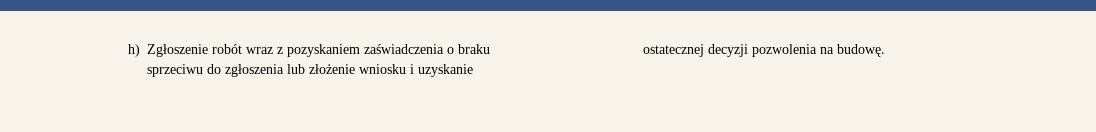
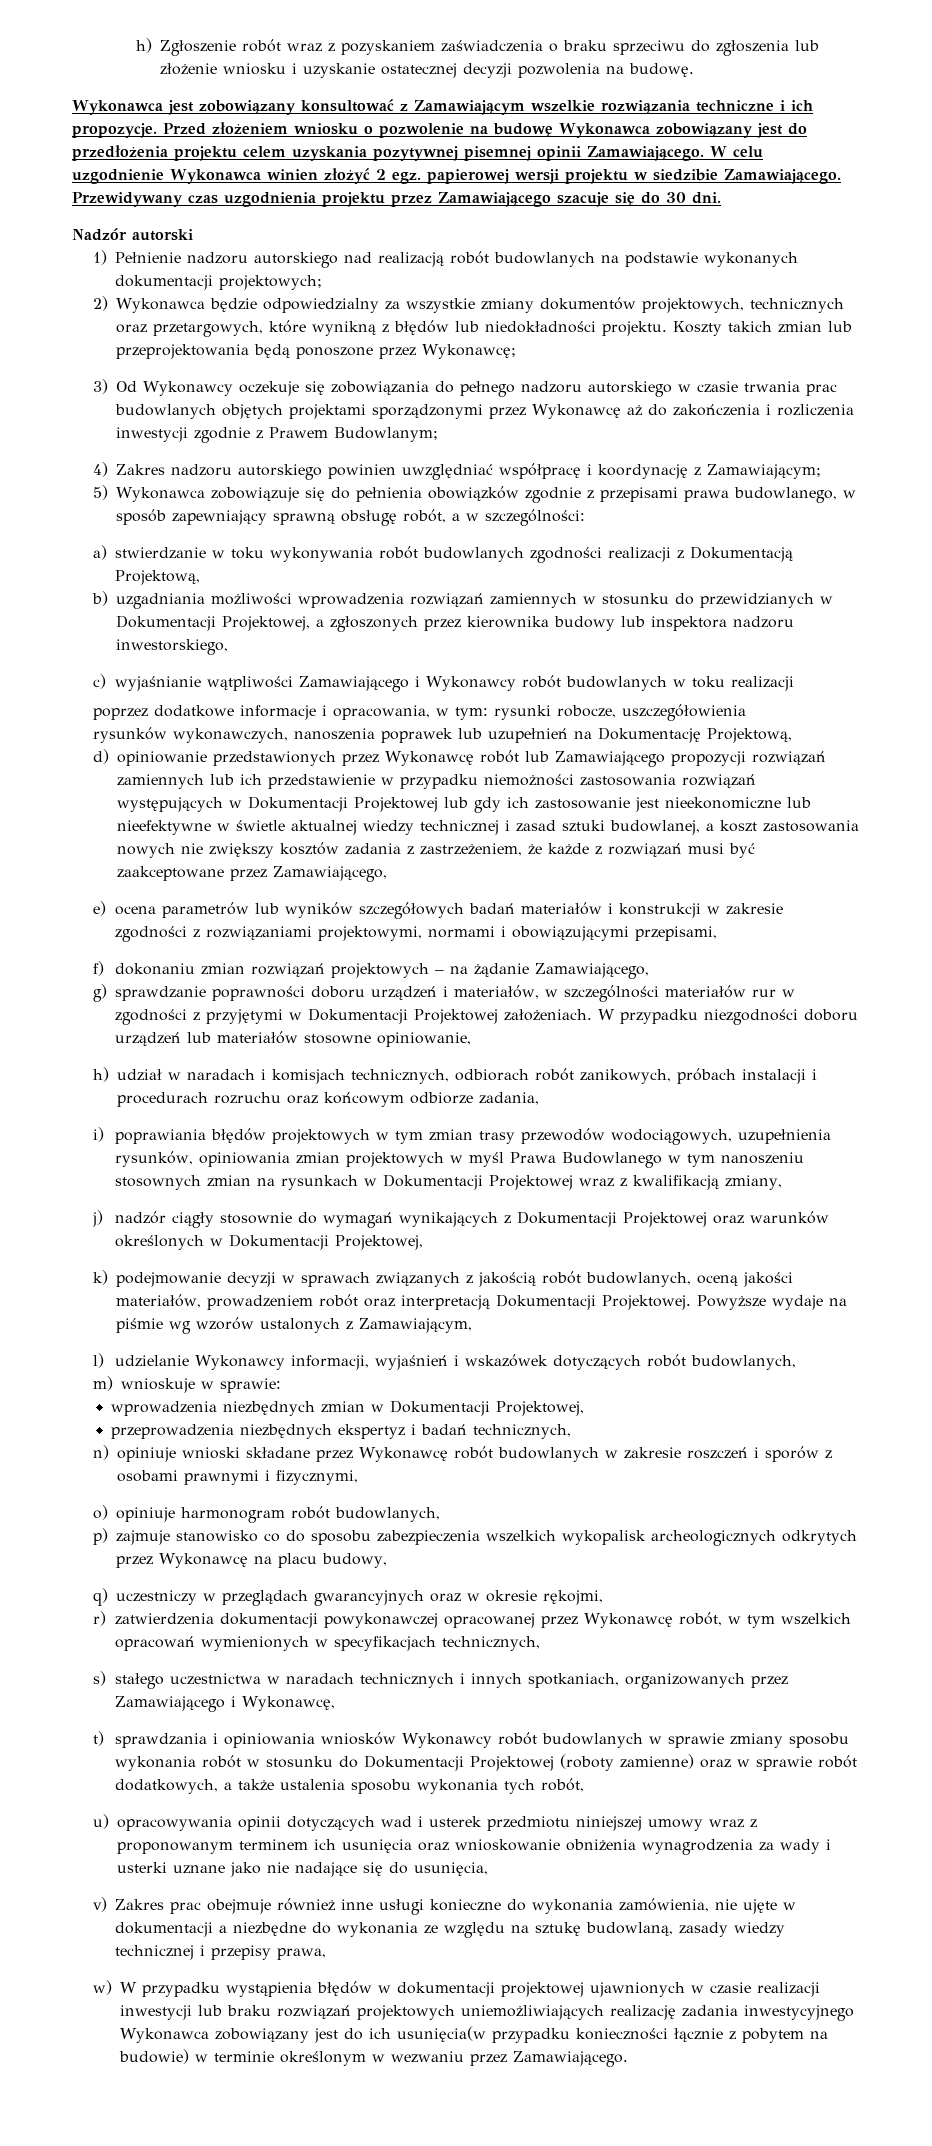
(886, 50) none -> [72,99,813,115] [72,122,807,138] [72,145,763,161] [72,168,841,184] [72,192,721,207] [72,228,193,241] [93,250,799,268] [115,275,323,290] [93,296,845,313] [116,320,853,337] [116,344,517,359] [93,379,838,397] [115,404,855,419] [116,427,439,443] [93,462,822,480] [93,485,857,503] [116,509,586,526] [93,545,794,563] [115,570,201,585] [92,591,834,609] [116,615,795,632] [116,639,229,655] [93,674,794,692] [93,704,747,721] [93,727,793,743] [93,749,827,767] [117,774,757,789] [117,796,812,813] [117,820,860,835] [117,842,756,858] [117,866,388,882] [93,901,783,919] [114,926,717,942] [93,961,649,979] [93,984,796,1002] [115,1008,859,1025] [115,1031,472,1047] [93,1067,818,1084] [117,1092,540,1107] [93,1127,831,1145] [114,1151,804,1168] [114,1174,782,1190] [92,1210,829,1228] [114,1234,423,1250] [93,1270,794,1287] [116,1294,848,1310] [116,1317,473,1334] [93,1353,796,1370] [93,1376,282,1393] [111,1400,585,1416] [111,1424,572,1439] [93,1445,833,1462] [117,1470,359,1485] [93,1505,441,1523] [93,1528,858,1546] [116,1553,388,1568] [93,1588,604,1606] [93,1611,851,1628] [114,1636,540,1651] [93,1671,788,1689] [114,1696,335,1712] [93,1731,849,1748] [114,1754,857,1771] [114,1778,584,1794] [93,1814,758,1831] [117,1839,832,1855] [117,1862,489,1877] [93,1897,797,1915] [115,1922,786,1938] [115,1945,327,1960] [93,1980,821,1997] [120,2005,855,2021] [120,2026,829,2043] [119,2049,629,2067] // Wykonawca jest zobowiązany konsultować z Zamawiającym wszelkie rozwiązania techniczne i ich propozycje. Przed złożeniem wniosku o pozwolenie na budowę Wykonawca zobowiązany jest do przedłożenia projektu celem uzyskania pozytywnej pisemnej opinii Zamawiającego. W celu uzgodnienie Wykonawca winien złożyć 2 egz. papierowej wersji projektu w siedzibie Zamawiającego. Przewidywany czas uzgodnienia projektu przez Zamawiającego szacuje się do 30 dni. // Nadzór autorski // 1) Pełnienie nadzoru autorskiego nad realizacją robót budowlanych na podstawie wykonanych dokumentacji projektowych; // 2) Wykonawca będzie odpowiedzialny za wszystkie zmiany dokumentów projektowych, technicznych oraz przetargowych, które wynikną z błędów lub niedokładności projektu. Koszty takich zmian lub przeprojektowania będą ponoszone przez Wykonawcę; // 3) Od Wykonawcy oczekuje się zobowiązania do pełnego nadzoru autorskiego w czasie trwania prac budowlanych objętych projektami sporządzonymi przez Wykonawcę aż do zakończenia i rozliczenia inwestycji zgodnie z Prawem Budowlanym; // 4) Zakres nadzoru autorskiego powinien uwzględniać współpracę i koordynację z Zamawiającym; // 5) Wykonawca zobowiązuje się do pełnienia obowiązków zgodnie z przepisami prawa budowlanego, w sposób zapewniający sprawną obsługę robót, a w szczególności: // a) stwierdzanie w toku wykonywania robót budowlanych zgodności realizacji z Dokumentacją Projektową, // b) uzgadniania możliwości wprowadzenia rozwiązań zamiennych w stosunku do przewidzianych w Dokumentacji Projektowej, a zgłoszonych przez kierownika budowy lub inspektora nadzoru inwestorskiego, // c) wyjaśnianie wątpliwości Zamawiającego i Wykonawcy robót budowlanych w toku realizacji // poprzez dodatkowe informacje i opracowania, w tym: rysunki robocze, uszczegółowienia // rysunków wykonawczych, nanoszenia poprawek lub uzupełnień na Dokumentację Projektową, // d) opiniowanie przedstawionych przez Wykonawcę robót lub Zamawiającego propozycji rozwiązań zamiennych lub ich przedstawienie w przypadku niemożności zastosowania rozwiązań występujących w Dokumentacji Projektowej lub gdy ich zastosowanie jest nieekonomiczne lub nieefektywne w świetle aktualnej wiedzy technicznej i zasad sztuki budowlanej, a koszt zastosowania nowych nie zwiększy kosztów zadania z zastrzeżeniem, że każde z rozwiązań musi być zaakceptowane przez Zamawiającego, // e) ocena parametrów lub wyników szczegółowych badań materiałów i konstrukcji w zakresie zgodności z rozwiązaniami projektowymi, normami i obowiązującymi przepisami, // f) dokonaniu zmian rozwiązań projektowych – na żądanie Zamawiającego, // g) sprawdzanie poprawności doboru urządzeń i materiałów, w szczególności materiałów rur w zgodności z przyjętymi w Dokumentacji Projektowej założeniach. W przypadku niezgodności doboru urządzeń lub materiałów stosowne opiniowanie, // h) udział w naradach i komisjach technicznych, odbiorach robót zanikowych, próbach instalacji i procedurach rozruchu oraz końcowym odbiorze zadania, // i) poprawiania błędów projektowych w tym zmian trasy przewodów wodociągowych, uzupełnienia rysunków, opiniowania zmian projektowych w myśl Prawa Budowlanego w tym nanoszeniu stosownych zmian na rysunkach w Dokumentacji Projektowej wraz z kwalifikacją zmiany, // j) nadzór ciągły stosownie do wymagań wynikających z Dokumentacji Projektowej oraz warunków określonych w Dokumentacji Projektowej, // k) podejmowanie decyzji w sprawach związanych z jakością robót budowlanych, oceną jakości materiałów, prowadzeniem robót oraz interpretacją Dokumentacji Projektowej. Powyższe wydaje na piśmie wg wzorów ustalonych z Zamawiającym, // l) udzielanie Wykonawcy informacji, wyjaśnień i wskazówek dotyczących robót budowlanych, // m) wnioskuje w sprawie: // wprowadzenia niezbędnych zmian w Dokumentacji Projektowej, // przeprowadzenia niezbędnych ekspertyz i badań technicznych, // n) opiniuje wnioski składane przez Wykonawcę robót budowlanych w zakresie roszczeń i sporów z osobami prawnymi i fizycznymi, // o) opiniuje harmonogram robót budowlanych, // p) zajmuje stanowisko co do sposobu zabezpieczenia wszelkich wykopalisk archeologicznych odkrytych przez Wykonawcę na placu budowy, // q) uczestniczy w przeglądach gwarancyjnych oraz w okresie rękojmi, // r) zatwierdzenia dokumentacji powykonawczej opracowanej przez Wykonawcę robót, w tym wszelkich opracowań wymienionych w specyfikacjach technicznych, // s) stałego uczestnictwa w naradach technicznych i innych spotkaniach, organizowanych przez Zamawiającego i Wykonawcę, // t) sprawdzania i opiniowania wniosków Wykonawcy robót budowlanych w sprawie zmiany sposobu wykonania robót w stosunku do Dokumentacji Projektowej (roboty zamienne) oraz w sprawie robót dodatkowych, a także ustalenia sposobu wykonania tych robót, // u) opracowywania opinii dotyczących wad i usterek przedmiotu niniejszej umowy wraz z proponowanym terminem ich usunięcia oraz wnioskowanie obniżenia wynagrodzenia za wady i usterki uznane jako nie nadające się do usunięcia, // v) Zakres prac obejmuje również inne usługi konieczne do wykonania zamówienia, nie ujęte w dokumentacji a niezbędne do wykonania ze względu na sztukę budowlaną, zasady wiedzy technicznej i przepisy prawa, // w) W przypadku wystąpienia błędów w dokumentacji projektowej ujawnionych w czasie realizacji inwestycji lub braku rozwiązań projektowych uniemożliwiających realizację zadania inwestycyjnego Wykonawca zobowiązany jest do ich usunięcia(w przypadku konieczności łącznie z pobytem na budowie) w terminie określonym w wezwaniu przez Zamawiającego.

